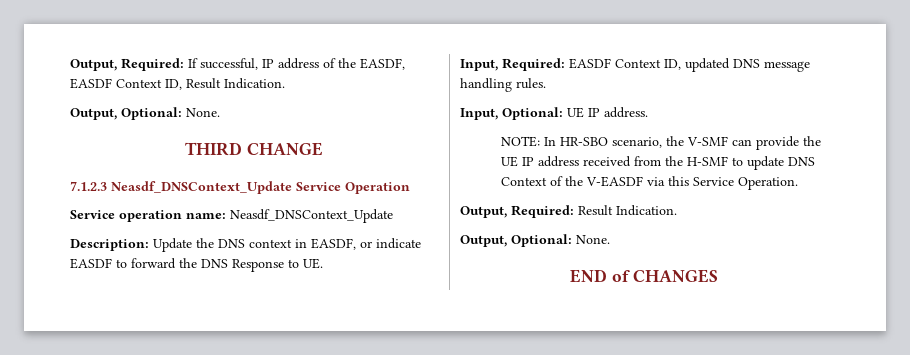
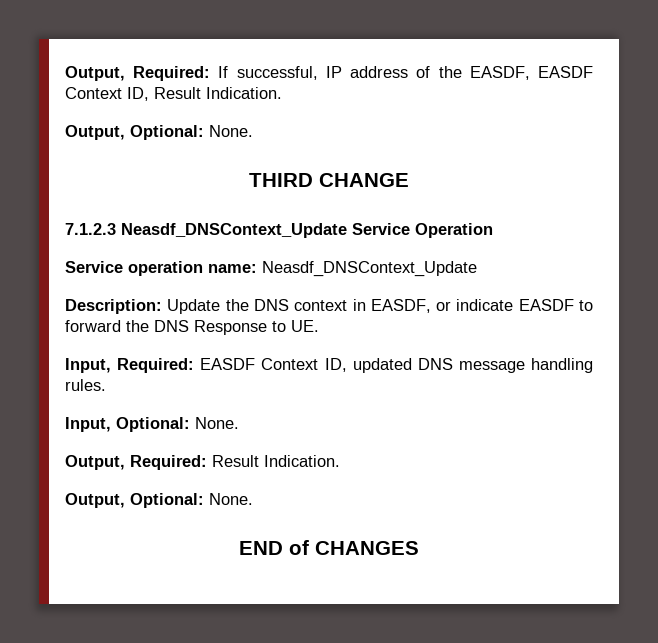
[567,107,648,118] [500,136,821,150] [500,156,815,170] [500,176,798,190] UE IP address. // NOTE: In HR-SBO scenario, the V-SMF can provide the UE IP address received from the H-SMF to update DNS Context of the V-EASDF via this Service Operation. -> [195,417,239,429] None.

